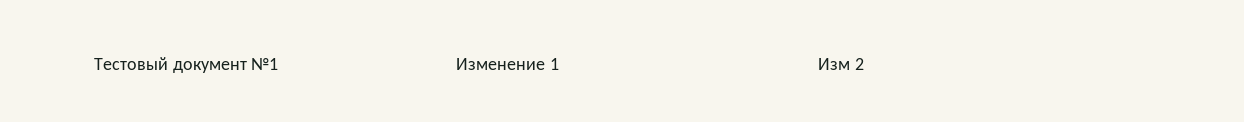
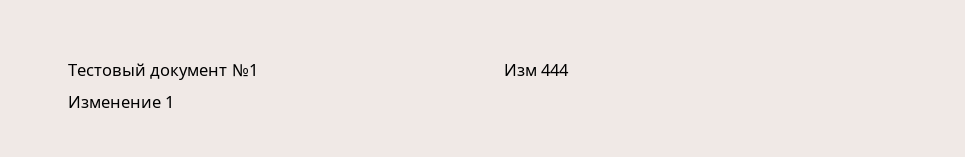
[854,58,864,70] 2 -> [541,64,570,76] 444

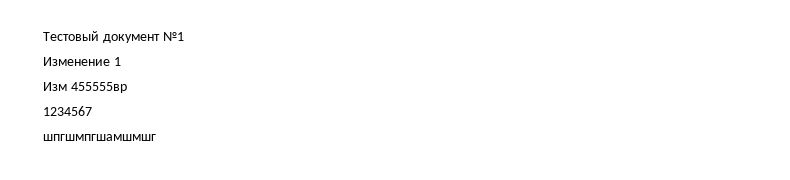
[541,64,570,76] 444 -> [70,82,127,93] [43,106,92,116] [43,134,156,141] 455555вр // 1234567 // шпгшмпгшамшмшг

